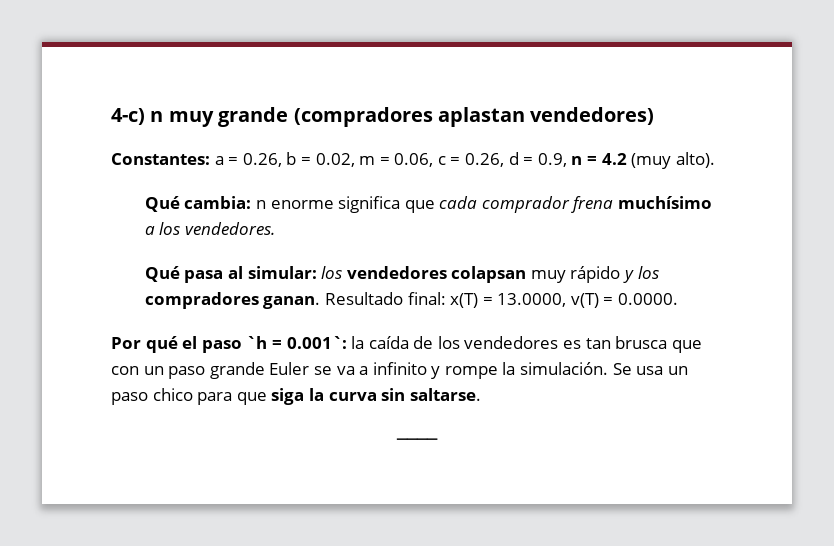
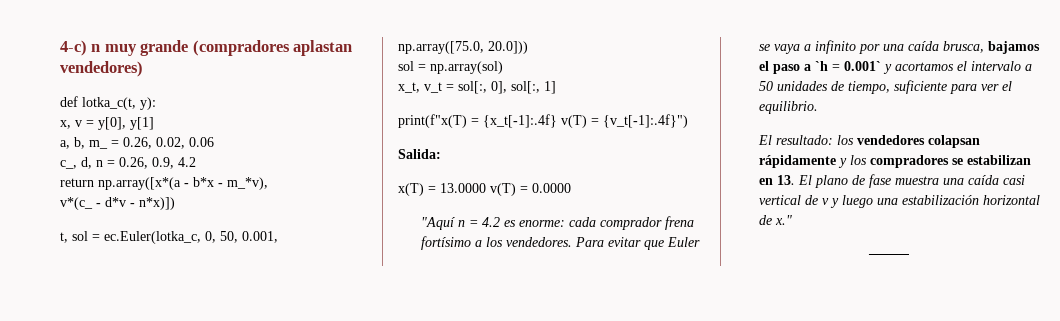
[111,152,715,169] [144,196,435,213] Constantes: a = 0.26, b = 0.02, m = 0.06, c = 0.26, d = 0.9, n = 4.2 (muy alto). // Qué cambia: n enorme significa que -> [60,96,156,110] [60,117,154,130] [60,137,214,149] [60,157,196,169] [60,177,268,190] [60,197,175,210] [60,231,278,244] [398,41,528,54] [398,61,503,74] [398,81,556,94] [398,114,688,128] [398,149,441,159] [398,183,571,196] [421,217,566,230] def lotka_c(t, y): // x, v = y[0], y[1] // a, b, m_ = 0.26, 0.02, 0.06 // c_, d, n = 0.26, 0.9, 4.2 // return np.array([x*(a - b*x - m_*v), // v*(c_ - d*v - n*x)]) // t, sol = ec.Euler(lotka_c, 0, 50, 0.001, np.array([75.0, 20.0])) // sol = np.array(sol) // x_t, v_t = sol[:, 0], sol[:, 1] // print(f"x(T) = {x_t[-1]:.4f} v(T) = {v_t[-1]:.4f}") // Salida: // x(T) = 13.0000 v(T) = 0.0000 // "Aquí n = 4.2 es enorme:
[618,196,713,209] muchísimo -> [421,236,472,250] fortísimo
[144,266,317,283] // Qué pasa al simular: -> [575,237,701,250] [759,40,1041,54] [759,61,1033,74] [759,80,1013,94] [759,101,819,114] [758,135,834,145] Para evitar que Euler se vaya a infinito por una caída brusca, bajamos el paso a `h = 0.001` y acortamos el intervalo a 50 unidades de tiempo, suficiente para ver el equilibrio. // El resultado:
[530,266,621,283] muy rápido -> [759,155,837,168] rápidamente
[263,292,679,309] [111,336,702,353] [111,362,688,379] [111,388,481,405] ganan. Resultado final: x(T) = 13.0000, v(T) = 0.0000. // Por qué el paso `h = 0.001`: la caída de los vendedores es tan brusca que con un paso grande Euler se va a infinito y rompe la simulación. Se usa un paso chico para que siga la curva sin saltarse. -> [952,155,1032,165] [759,174,1026,188] [759,195,1041,208] [759,215,793,225] se estabilizan en 13. El plano de fase muestra una caída casi vertical de v y luego una estabilización horizontal de x."

